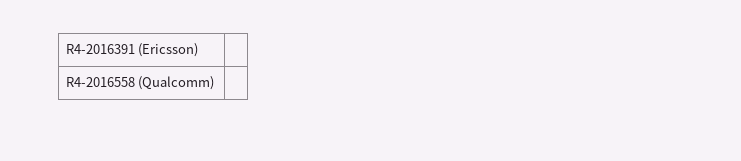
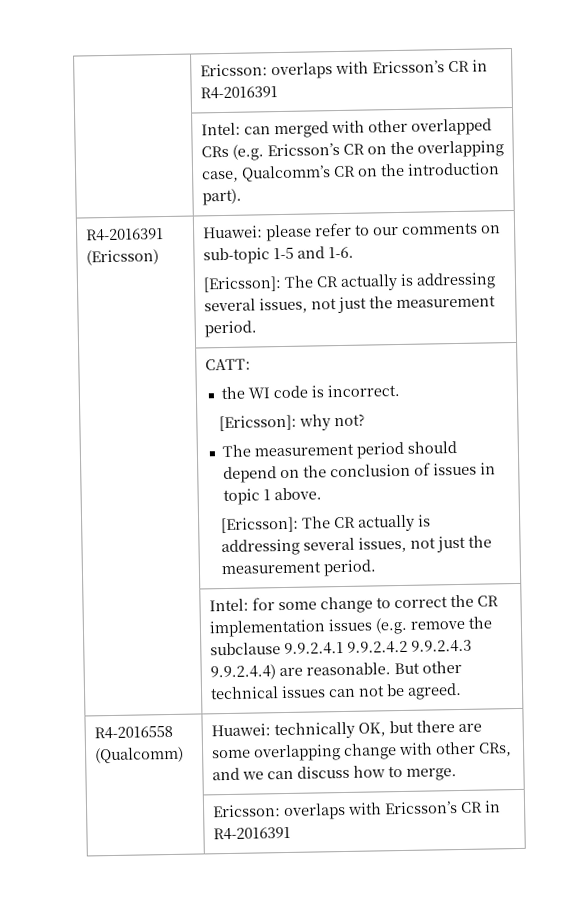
[65,43,199,57] [65,76,215,90] R4-2016391 (Ericsson) | // R4-2016558 (Qualcomm) | -> [199,59,488,80] [199,86,278,100] [200,118,492,139] [200,140,504,161] [201,162,500,183] [201,188,242,206] [85,228,164,242] [85,249,159,266] [201,222,501,242] [202,246,354,265] [202,272,496,293] [203,295,496,314] [203,320,257,338] [204,358,251,371] [220,383,400,400] [218,413,365,432] [221,441,457,459] [222,462,496,484] [222,487,322,506] [220,514,431,534] [220,535,492,557] [220,559,377,577] [208,594,499,614] [208,616,492,638] [209,639,472,656] [209,660,462,681] [209,682,462,700] [93,725,173,740] [93,746,184,764] [210,720,482,740] [211,741,512,762] [211,765,457,781] [211,800,501,821] [212,826,291,841] | Ericsson: overlaps with Ericsson’s CR in R4-2016391 // | Intel: can merged with other overlapped CRs (e.g. Ericsson’s CR on the overlapping case, Qualcomm’s CR on the introduction part). // R4-2016391 (Ericsson) | Huawei: please refer to our comments on sub-topic 1-5 and 1-6. // [Ericsson]: The CR actually is addressing several issues, not just the measurement period. // | CATT: // the WI code is incorrect. // [Ericsson]: why not? // The measurement period should depend on the conclusion of issues in topic 1 above. // [Ericsson]: The CR actually is addressing several issues, not just the measurement period. // | Intel: for some change to correct the CR implementation issues (e.g. remove the subclause 9.9.2.4.1 9.9.2.4.2 9.9.2.4.3 9.9.2.4.4) are reasonable. But other technical issues can not be agreed. // R4-2016558 (Qualcomm) | Huawei: technically OK, but there are some overlapping change with other CRs, and we can discuss how to merge. // | Ericsson: overlaps with Ericsson’s CR in R4-2016391

